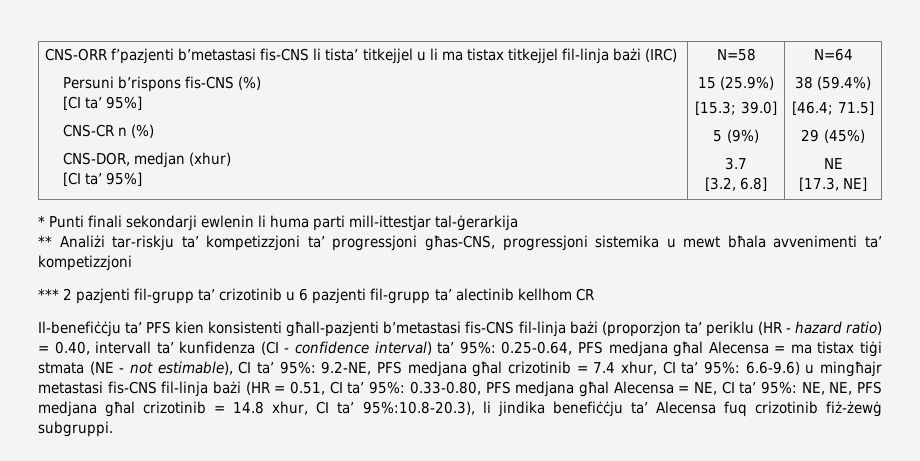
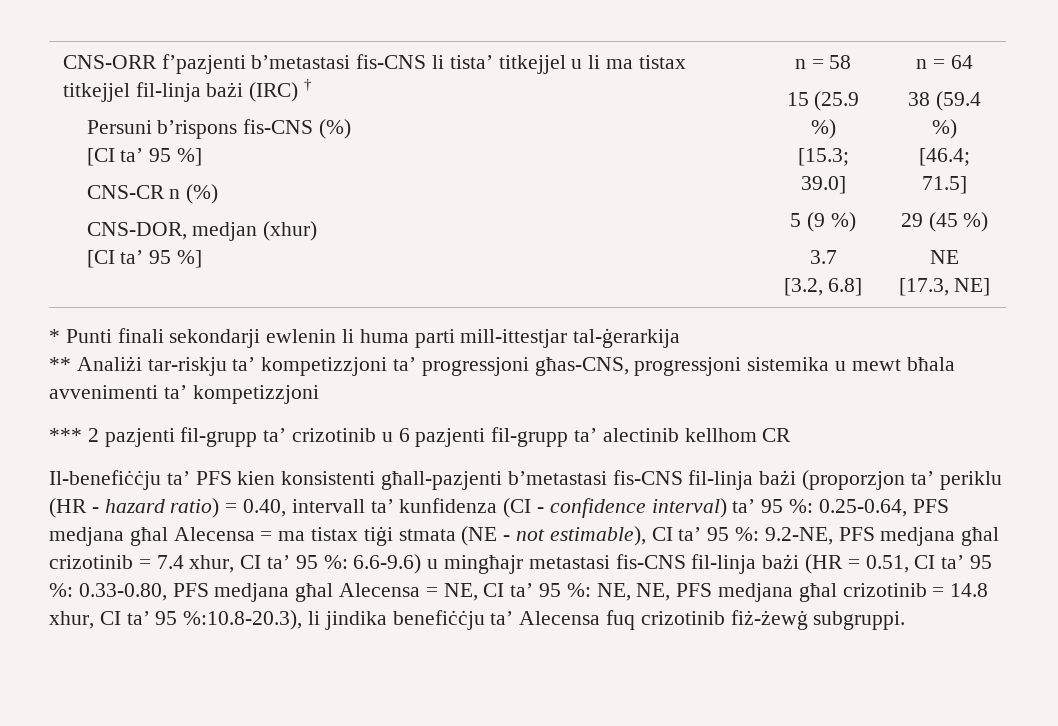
(677, 55) none -> [304,79,313,91] †
[106,96,143,110] 95%] -> [149,148,203,166] 95 %]
[106,172,143,186] [716,48,756,61] 95%] | N=58 -> [149,250,203,268] [794,55,852,69] 95 %] | n = 58
[720,76,775,90] (25.9%) -> [814,91,860,111] [810,119,836,139] (25.9 %)
[726,129,759,143] (9%) -> [807,212,856,232] (9 %)
[813,48,853,61] N=64 -> [916,55,973,69] n = 64
[817,76,872,90] (59.4%) -> [935,91,981,111] [932,119,957,139] (59.4 %)
[823,129,865,143] (45%) -> [928,212,989,232] (45 %)
[459,341,496,354] 95%: -> [761,499,814,513] 95 %:
[279,361,316,374] 95%: -> [707,527,760,541] 95 %:
[703,361,740,374] 95%: -> [295,555,348,569] 95 %:
[369,381,406,394] 95%: -> [970,555,993,569] [49,583,73,597] 95 %:
[760,381,797,394] 95%: -> [539,583,591,597] 95 %:
[362,401,475,415] 95%:10.8-20.3), -> [155,610,303,630] 95 %:10.8-20.3),

